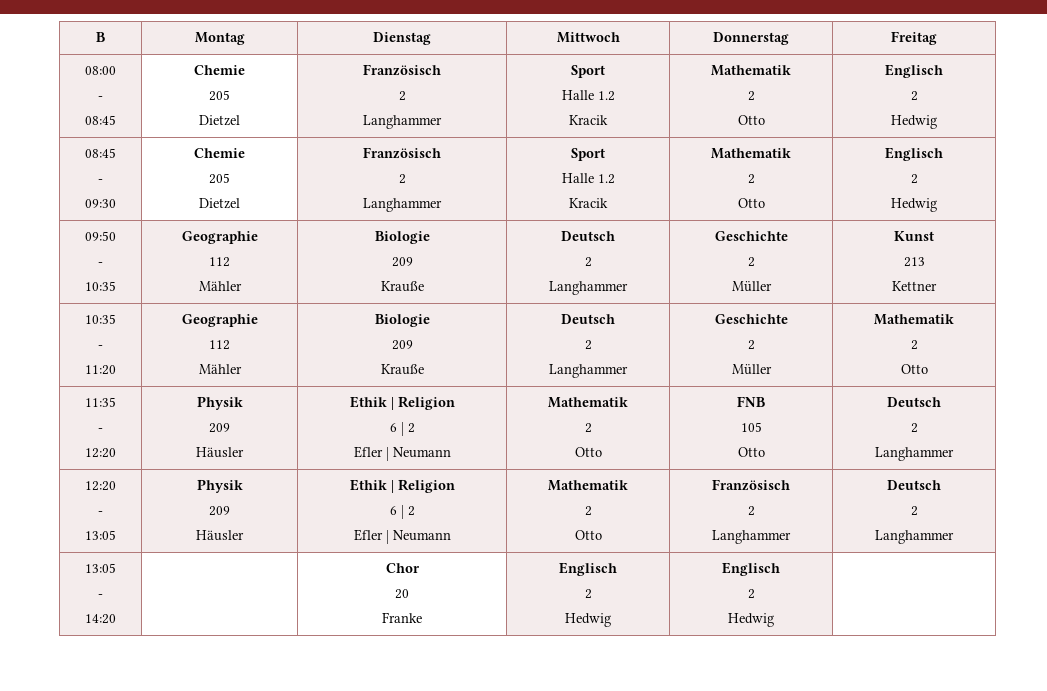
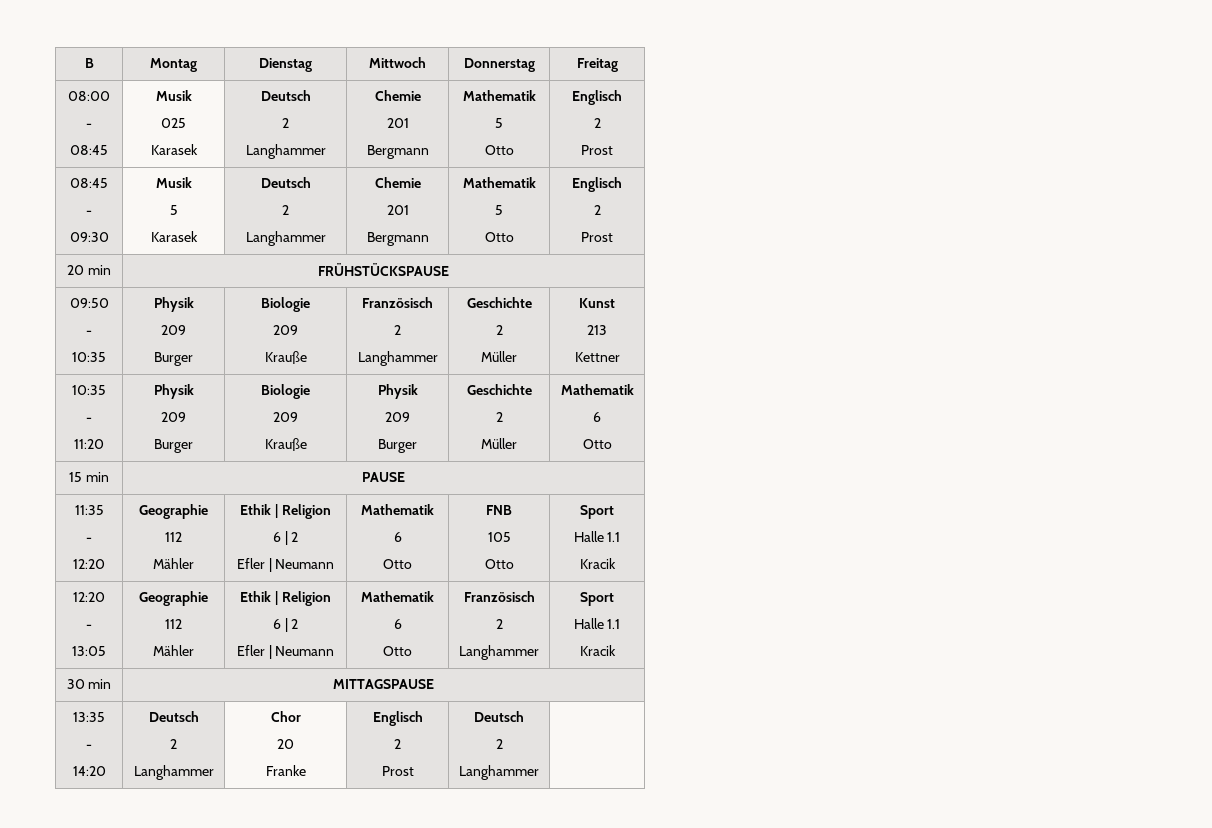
[194,65,245,75] [209,90,230,101] [199,115,240,126] [363,64,441,76] [398,91,406,101] [363,115,442,129] [571,65,605,78] [561,90,615,101] [569,115,608,125] [711,65,791,76] [747,91,755,101] [737,115,765,125] [885,64,943,78] [910,91,918,101] [891,115,937,129] Chemie // 205 // Dietzel | Französisch // 2 // Langhammer | Sport // Halle 1.2 // Kracik | Mathematik // 2 // Otto | Englisch // 2 // Hedwig -> [155,90,192,101] [161,118,186,128] [150,144,198,155] [260,90,311,101] [282,118,289,128] [245,144,326,159] [374,90,421,101] [386,118,409,128] [366,145,429,159] [462,90,536,101] [495,118,503,128] [484,145,514,155] [572,90,622,105] [593,118,601,128] [581,145,613,155] Musik // 025 // Karasek | Deutsch // 2 // Langhammer | Chemie // 201 // Bergmann | Mathematik // 5 // Otto | Englisch // 2 // Prost
[194,148,245,158] [209,173,230,184] [199,198,240,209] [363,147,441,159] [398,174,406,184] [363,198,442,212] [571,148,605,161] [561,173,615,184] [569,198,608,208] [711,148,791,159] [747,174,755,184] [737,198,765,208] [885,147,943,161] [910,174,918,184] [891,198,937,212] Chemie // 205 // Dietzel | Französisch // 2 // Langhammer | Sport // Halle 1.2 // Kracik | Mathematik // 2 // Otto | Englisch // 2 // Hedwig -> [155,177,192,188] [169,205,178,215] [150,231,198,242] [260,177,311,188] [282,205,289,215] [245,231,326,246] [374,177,421,188] [386,205,409,215] [366,232,429,246] [462,177,536,188] [495,205,503,215] [484,232,514,242] [572,177,622,192] [593,205,601,215] [581,232,613,242] [67,265,111,275] [318,263,449,276] Musik // 5 // Karasek | Deutsch // 2 // Langhammer | Chemie // 201 // Bergmann | Mathematik // 5 // Otto | Englisch // 2 // Prost // 20 min | FRÜHSTÜCKSPAUSE
[181,231,258,244] [209,257,230,267] [198,281,242,291] [374,231,430,244] [391,257,413,267] [380,281,424,292] [561,231,615,241] Geographie // 112 // Mähler | Biologie // 209 // Krauße | Deutsch -> [153,297,194,312] [161,325,186,335] [154,352,193,366] [261,297,310,312] [273,325,298,335] [264,351,307,364] [362,297,433,308] Physik // 209 // Burger | Biologie // 209 // Krauße | Französisch
[181,314,258,327] [209,340,230,350] [198,364,242,374] [374,314,430,327] [391,340,413,350] [380,364,424,375] [561,314,615,324] [584,340,592,350] [549,364,628,378] Geographie // 112 // Mähler | Biologie // 209 // Krauße | Deutsch // 2 // Langhammer -> [153,384,194,399] [161,412,186,422] [154,439,193,453] [261,384,310,399] [273,412,298,422] [264,438,307,451] [377,384,418,399] [385,412,410,422] [378,439,417,453] Physik // 209 // Burger | Biologie // 209 // Krauße | Physik // 209 // Burger
[910,340,918,350] [900,364,928,374] 2 // Otto -> [593,412,601,422] [582,439,612,449] [69,472,109,482] [362,472,405,482] 6 // Otto // 15 min | PAUSE
[196,396,243,410] [209,423,230,433] [196,447,244,458] Physik // 209 // Häusler -> [139,504,208,519] [165,532,182,542] [153,558,194,569] Geographie // 112 // Mähler
[584,423,592,433] 2 -> [393,532,402,542] 6
[887,397,941,407] [910,423,918,433] [875,447,954,461] Deutsch // 2 // Langhammer -> [580,505,614,519] [573,531,621,542] [579,558,616,569] Sport // Halle 1.1 // Kracik
[196,479,243,493] [209,506,230,516] [196,530,244,541] Physik // 209 // Häusler -> [139,591,208,606] [165,619,182,629] [153,645,194,656] Geographie // 112 // Mähler
[584,506,592,516] 2 -> [393,619,402,629] 6
[887,480,941,490] [910,506,918,516] [875,530,954,544] [85,563,116,573] [98,594,103,598] [85,614,116,624] | Deutsch // 2 // Langhammer // 13:05 // - // 14:20 | -> [580,592,614,606] [573,618,621,629] [579,645,616,656] [66,679,112,689] [333,679,434,689] [73,712,105,722] [86,744,92,749] [72,766,106,776] [148,711,199,722] [170,739,177,749] [133,765,214,780] | Sport // Halle 1.1 // Kracik // 30 min | MITTAGSPAUSE // 13:35 // - // 14:20 | Deutsch // 2 // Langhammer
[565,613,611,627] [722,562,780,576] [747,589,755,599] [728,613,774,627] Hedwig | Englisch // 2 // Hedwig -> [381,766,414,776] [474,711,524,722] [495,739,503,749] [459,765,539,780] Prost | Deutsch // 2 // Langhammer

